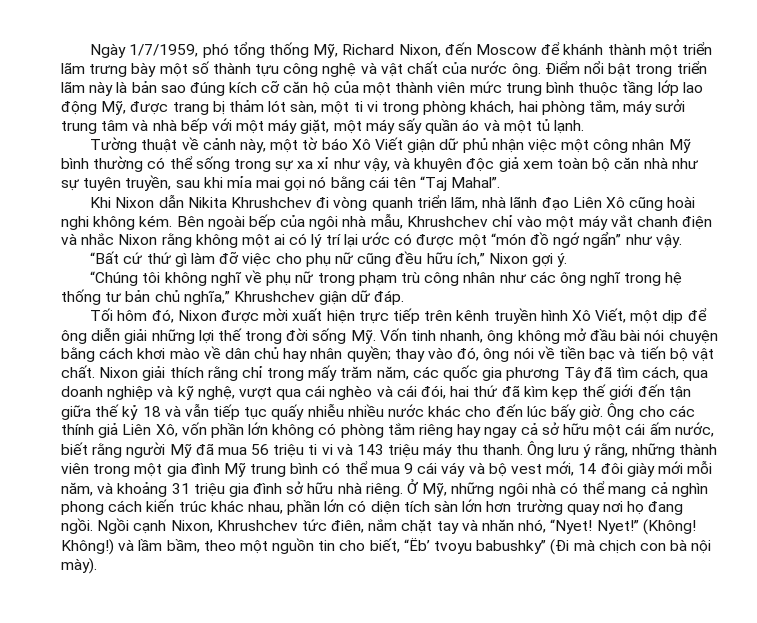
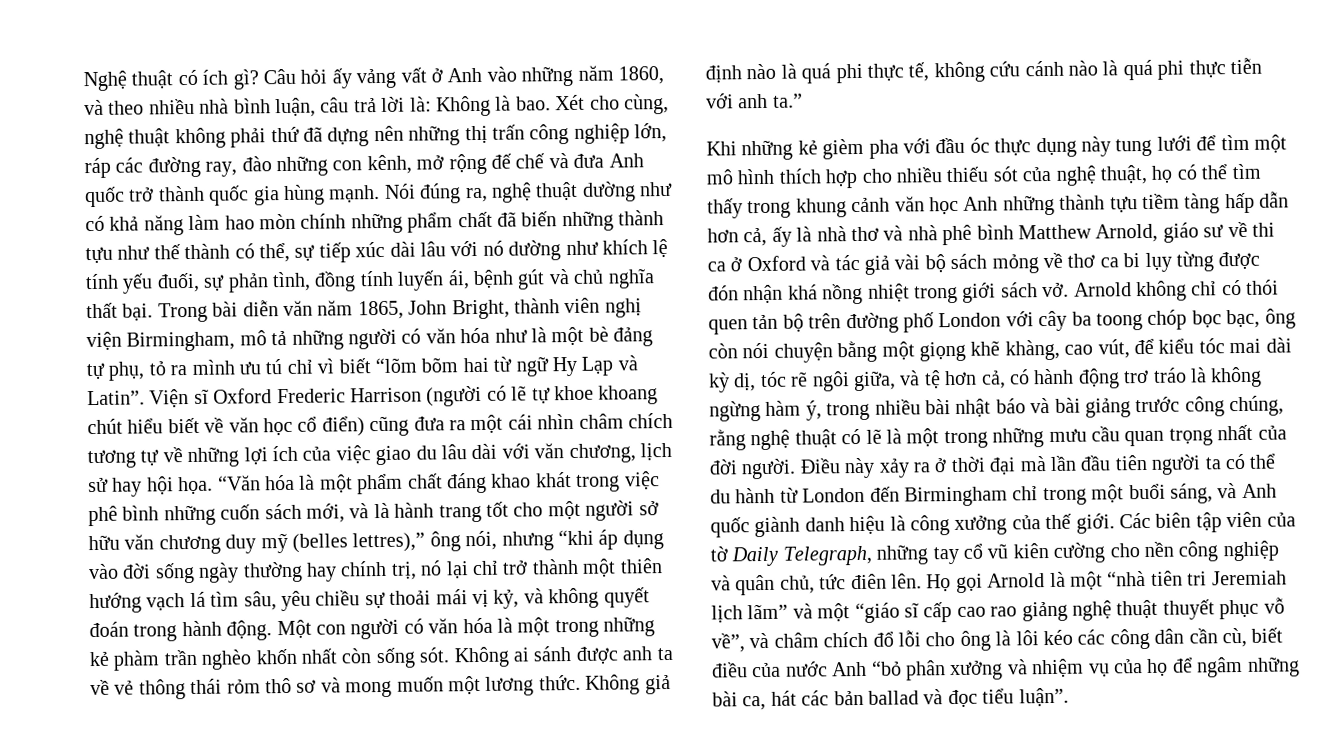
[90,42,712,58] [61,61,707,77] [61,80,703,96] [61,99,686,115] [61,118,585,134] [90,137,691,153] [61,156,699,172] [61,175,501,191] [90,194,696,211] [61,213,713,230] [61,232,682,248] [90,251,568,267] [90,270,683,286] [61,289,405,305] [90,308,707,324] [61,327,718,344] [61,346,714,362] [61,365,709,381] [61,384,691,400] [61,403,695,420] [61,422,714,438] [61,441,717,458] [61,460,713,477] [61,479,708,497] [61,499,684,515] [61,518,696,535] [61,537,712,555] [61,558,97,574] Ngày 1/7/1959, phó tổng thống Mỹ, Richard Nixon, đến Moscow để khánh thành một triển lãm trưng bày một số thành tựu công nghệ và vật chất của nước ông. Điểm nổi bật trong triển lãm này là bản sao đúng kích cỡ căn hộ của một thành viên mức trung bình thuộc tầng lớp lao động Mỹ, được trang bị thảm lót sàn, một ti vi trong phòng khách, hai phòng tắm, máy sưởi trung tâm và nhà bếp với một máy giặt, một máy sấy quần áo và một tủ lạnh. // Tường thuật về cảnh này, một tờ báo Xô Viết giận dữ phủ nhận việc một công nhân Mỹ bình thường có thể sống trong sự xa xỉ như vậy, và khuyên độc giả xem toàn bộ căn nhà như sự tuyên truyền, sau khi mỉa mai gọi nó bằng cái tên “Taj Mahal”. // Khi Nixon dẫn Nikita Khrushchev đi vòng quanh triển lãm, nhà lãnh đạo Liên Xô cũng hoài nghi không kém. Bên ngoài bếp của ngôi nhà mẫu, Khrushchev chỉ vào một máy vắt chanh điện và nhắc Nixon rằng không một ai có lý trí lại ước có được một “món đồ ngớ ngẩn” như vậy. // “Bất cứ thứ gì làm đỡ việc cho phụ nữ cũng đều hữu ích,” Nixon gợi ý. // “Chúng tôi không nghĩ về phụ nữ trong phạm trù công nhân như các ông nghĩ trong hệ thống tư bản chủ nghĩa,” Khrushchev giận dữ đáp. // Tối hôm đó, Nixon được mời xuất hiện trực tiếp trên kênh truyền hình Xô Viết, một dịp để ông diễn giải những lợi thế trong đời sống Mỹ. Vốn tinh nhanh, ông không mở đầu bài nói chuyện bằng cách khơi mào về dân chủ hay nhân quyền; thay vào đó, ông nói về tiền bạc và tiến bộ vật chất. Nixon giải thích rằng chỉ trong mấy trăm năm, các quốc gia phương Tây đã tìm cách, qua doanh nghiệp và kỹ nghệ, vượt qua cái nghèo và cái đói, hai thứ đã kìm kẹp thế giới đến tận giữa thế kỷ 18 và vẫn tiếp tục quấy nhiễu nhiều nước khác cho đến lúc bấy giờ. Ông cho các thính giả Liên Xô, vốn phần lớn không có phòng tắm riêng hay ngay cả sở hữu một cái ấm nước, biết rằng người Mỹ đã mua 56 triệu ti vi và 143 triệu máy thu thanh. Ông lưu ý rằng, những thành viên trong một gia đình Mỹ trung bình có thể mua 9 cái váy và bộ vest mới, 14 đôi giày mới mỗi năm, và khoảng 31 triệu gia đình sở hữu nhà riêng. Ở Mỹ, những ngôi nhà có thể mang cả nghìn phong cách kiến trúc khác nhau, phần lớn có diện tích sàn lớn hơn trường quay nơi họ đang ngồi. Ngồi cạnh Nixon, Khrushchev tức điên, nắm chặt tay và nhăn nhó, “Nyet! Nyet!” (Không! Không!) và lầm bầm, theo một nguồn tin cho biết, “Ëb’ tvoyu babushky” (Đi mà chịch con bà nội mày). -> [83,65,664,92] [84,93,669,118] [84,122,668,150] [84,153,644,179] [84,181,674,208] [85,210,665,236] [85,238,669,264] [85,268,655,294] [86,297,642,323] [86,326,654,352] [86,355,638,381] [87,385,659,408] [87,412,673,437] [87,442,672,469] [88,471,660,497] [88,500,659,527] [88,529,664,555] [88,558,663,584] [89,587,650,614] [89,616,656,642] [89,646,673,671] [90,674,671,700] [705,57,1262,84] [706,93,803,109] [706,134,1287,161] [706,163,1261,189] [707,191,1290,219] [707,221,1275,247] [707,251,1261,275] [708,279,1280,305] [708,308,1296,335] [708,337,1292,363] [708,366,1263,393] [709,395,1285,422] [709,424,1287,451] [709,453,1276,480] [710,483,1277,507] [710,511,1296,538] [710,540,1279,567] [711,570,1287,596] [711,597,1285,624] [711,627,1284,653] [711,656,1300,681] [712,687,1069,711] Nghệ thuật có ích gì? Câu hỏi ấy vảng vất ở Anh vào những năm 1860, và theo nhiều nhà bình luận, câu trả lời là: Không là bao. Xét cho cùng, nghệ thuật không phải thứ đã dựng nên những thị trấn công nghiệp lớn, ráp các đường ray, đào những con kênh, mở rộng đế chế và đưa Anh quốc trở thành quốc gia hùng mạnh. Nói đúng ra, nghệ thuật dường như có khả năng làm hao mòn chính những phẩm chất đã biến những thành tựu như thế thành có thể, sự tiếp xúc dài lâu với nó dường như khích lệ tính yếu đuối, sự phản tình, đồng tính luyến ái, bệnh gút và chủ nghĩa thất bại. Trong bài diễn văn năm 1865, John Bright, thành viên nghị viện Birmingham, mô tả những người có văn hóa như là một bè đảng tự phụ, tỏ ra mình ưu tú chỉ vì biết “lõm bõm hai từ ngữ Hy Lạp và Latin”. Viện sĩ Oxford Frederic Harrison (người có lẽ tự khoe khoang chút hiểu biết về văn học cổ điển) cũng đưa ra một cái nhìn châm chích tương tự về những lợi ích của việc giao du lâu dài với văn chương, lịch sử hay hội họa. “Văn hóa là một phẩm chất đáng khao khát trong việc phê bình những cuốn sách mới, và là hành trang tốt cho một người sở hữu văn chương duy mỹ (belles lettres),” ông nói, nhưng “khi áp dụng vào đời sống ngày thường hay chính trị, nó lại chỉ trở thành một thiên hướng vạch lá tìm sâu, yêu chiều sự thoải mái vị kỷ, và không quyết đoán trong hành động. Một con người có văn hóa là một trong những kẻ phàm trần nghèo khốn nhất còn sống sót. Không ai sánh được anh ta về vẻ thông thái rỏm thô sơ và mong muốn một lương thức. Không giả định nào là quá phi thực tế, không cứu cánh nào là quá phi thực tiễn với anh ta.” // Khi những kẻ gièm pha với đầu óc thực dụng này tung lưới để tìm một mô hình thích hợp cho nhiều thiếu sót của nghệ thuật, họ có thể tìm thấy trong khung cảnh văn học Anh những thành tựu tiềm tàng hấp dẫn hơn cả, ấy là nhà thơ và nhà phê bình Matthew Arnold, giáo sư về thi ca ở Oxford và tác giả vài bộ sách mỏng về thơ ca bi lụy từng được đón nhận khá nồng nhiệt trong giới sách vở. Arnold không chỉ có thói quen tản bộ trên đường phố London với cây ba toong chóp bọc bạc, ông còn nói chuyện bằng một giọng khẽ khàng, cao vút, để kiểu tóc mai dài kỳ dị, tóc rẽ ngôi giữa, và tệ hơn cả, có hành động trơ tráo là không ngừng hàm ý, trong nhiều bài nhật báo và bài giảng trước công chúng, rằng nghệ thuật có lẽ là một trong những mưu cầu quan trọng nhất của đời người. Điều này xảy ra ở thời đại mà lần đầu tiên người ta có thể du hành từ London đến Birmingham chỉ trong một buổi sáng, và Anh quốc giành danh hiệu là công xưởng của thế giới. Các biên tập viên của tờ Daily Telegraph, những tay cổ vũ kiên cường cho nền công nghiệp và quân chủ, tức điên lên. Họ gọi Arnold là một “nhà tiên tri Jeremiah lịch lãm” và một “giáo sĩ cấp cao rao giảng nghệ thuật thuyết phục vỗ về”, và châm chích đổ lỗi cho ông là lôi kéo các công dân cần cù, biết điều của nước Anh “bỏ phân xưởng và nhiệm vụ của họ để ngâm những bài ca, hát các bản ballad và đọc tiểu luận”.

